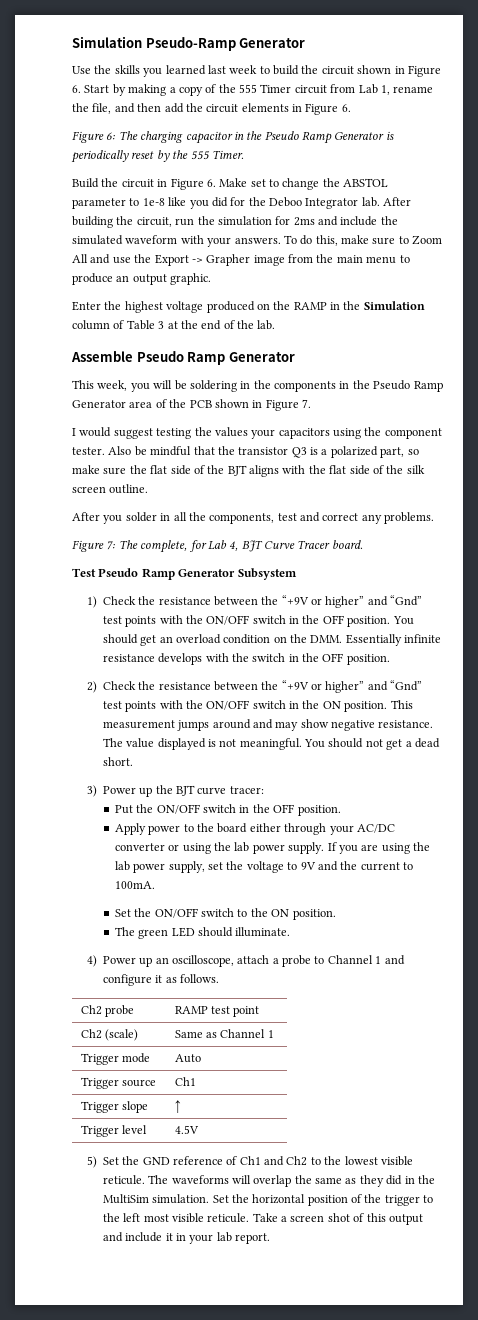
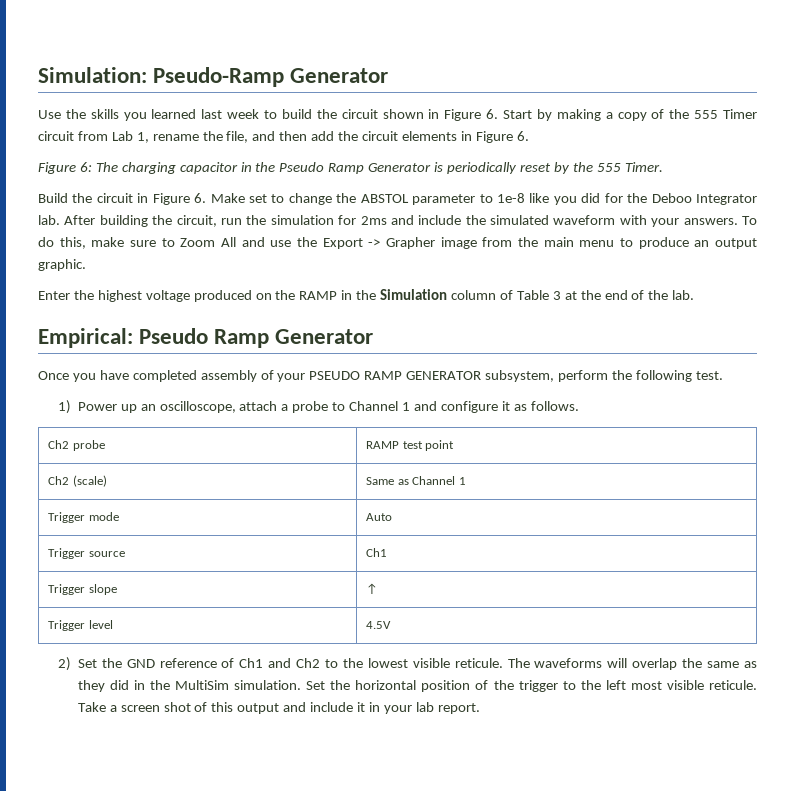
[72,36,142,48] Simulation -> [38,67,147,83] Simulation:
[71,351,133,362] Assemble -> [38,328,133,348] Empirical:
[72,380,443,392] [72,399,311,411] [72,427,442,439] [72,446,419,458] [72,465,425,477] [72,484,149,494] [72,512,435,524] [72,540,363,553] [72,568,297,580] [86,595,423,608] [102,615,414,627] [102,634,442,646] [102,653,390,665] [86,680,423,693] [102,700,413,712] [102,719,434,731] [102,738,440,750] [102,757,133,766] [86,785,264,797] [114,804,341,816] [114,823,395,835] [114,842,431,854] [114,861,414,873] [114,881,155,889] [114,908,336,920] [114,927,291,939] [86,955,97,967] This week, you will be soldering in the components in the Pseudo Ramp Generator area of the PCB shown in Figure 7. // I would suggest testing the values your capacitors using the component tester. Also be mindful that the transistor Q3 is a polarized part, so make sure the flat side of the BJT aligns with the flat side of the silk screen outline. // After you solder in all the components, test and correct any problems. // Figure 7: The complete, for Lab 4, BJT Curve Tracer board. // Test Pseudo Ramp Generator Subsystem // 1) Check the resistance between the “+9V or higher” and “Gnd” test points with the ON/OFF switch in the OFF position. You should get an overload condition on the DMM. Essentially infinite resistance develops with the switch in the OFF position. // 2) Check the resistance between the “+9V or higher” and “Gnd” test points with the ON/OFF switch in the ON position. This measurement jumps around and may show negative resistance. The value displayed is not meaningful. You should not get a dead short. // 3) Power up the BJT curve tracer: // Put the ON/OFF switch in the OFF position. // Apply power to the board either through your AC/DC converter or using the lab power supply. If you are using the lab power supply, set the voltage to 9V and the current to 100mA. // Set the ON/OFF switch to the ON position. // The green LED should illuminate. // 4) -> [38,370,723,382] [57,400,71,414] Once you have completed assembly of your PSEUDO RAMP GENERATOR subsystem, perform the following test. // 1)
[86,1156,97,1168] 5) -> [57,657,71,671] 2)

